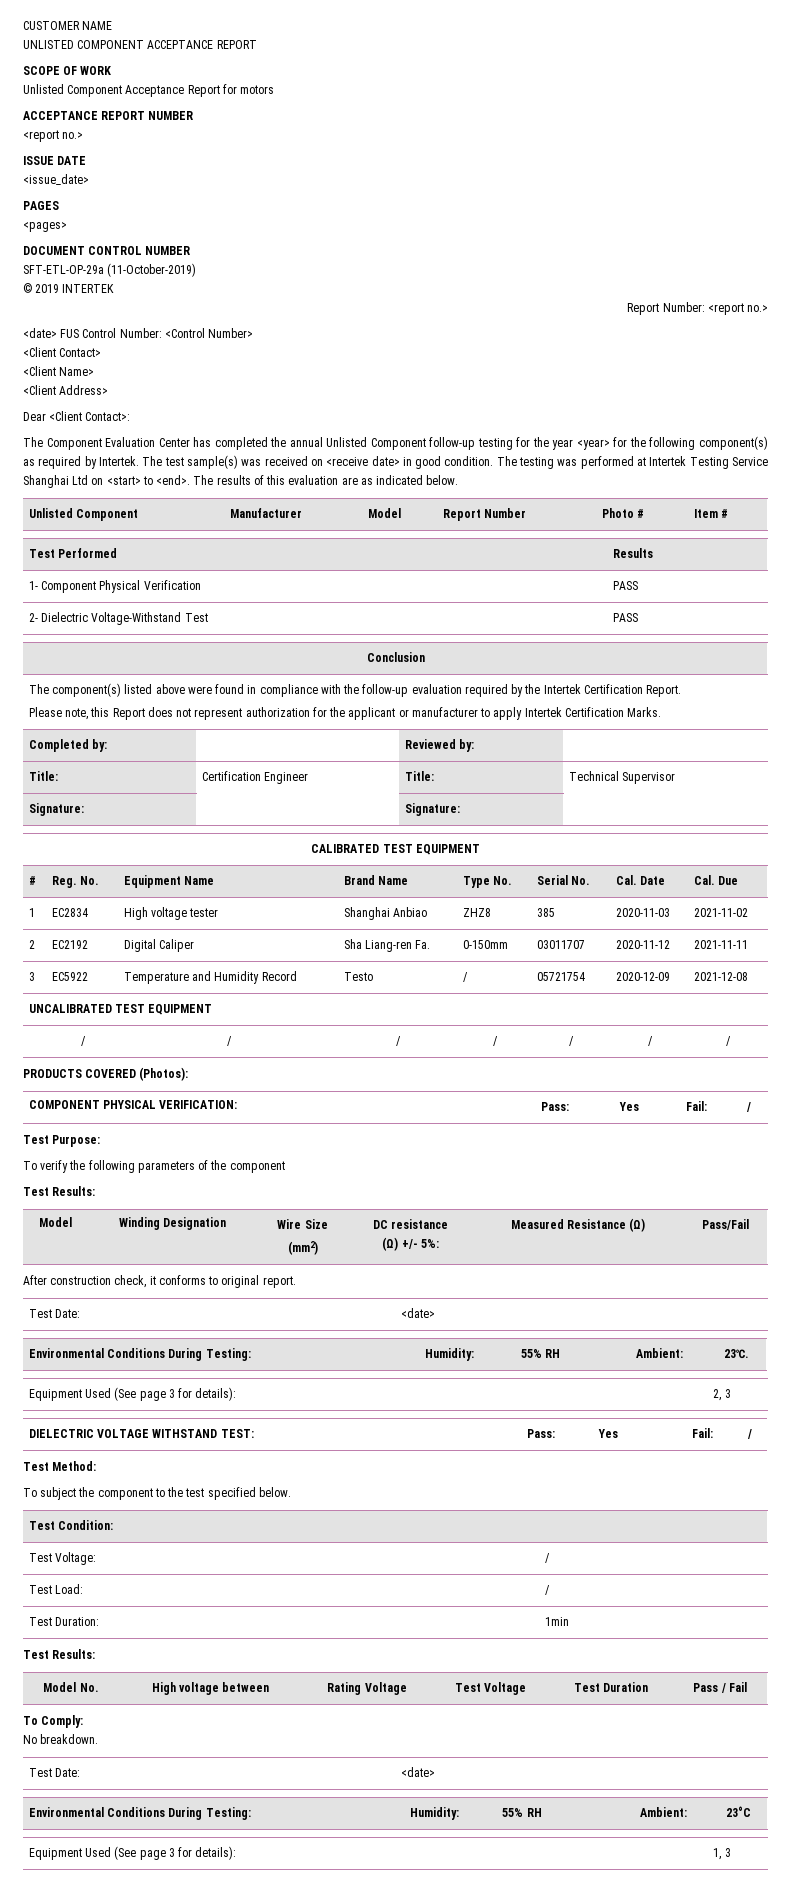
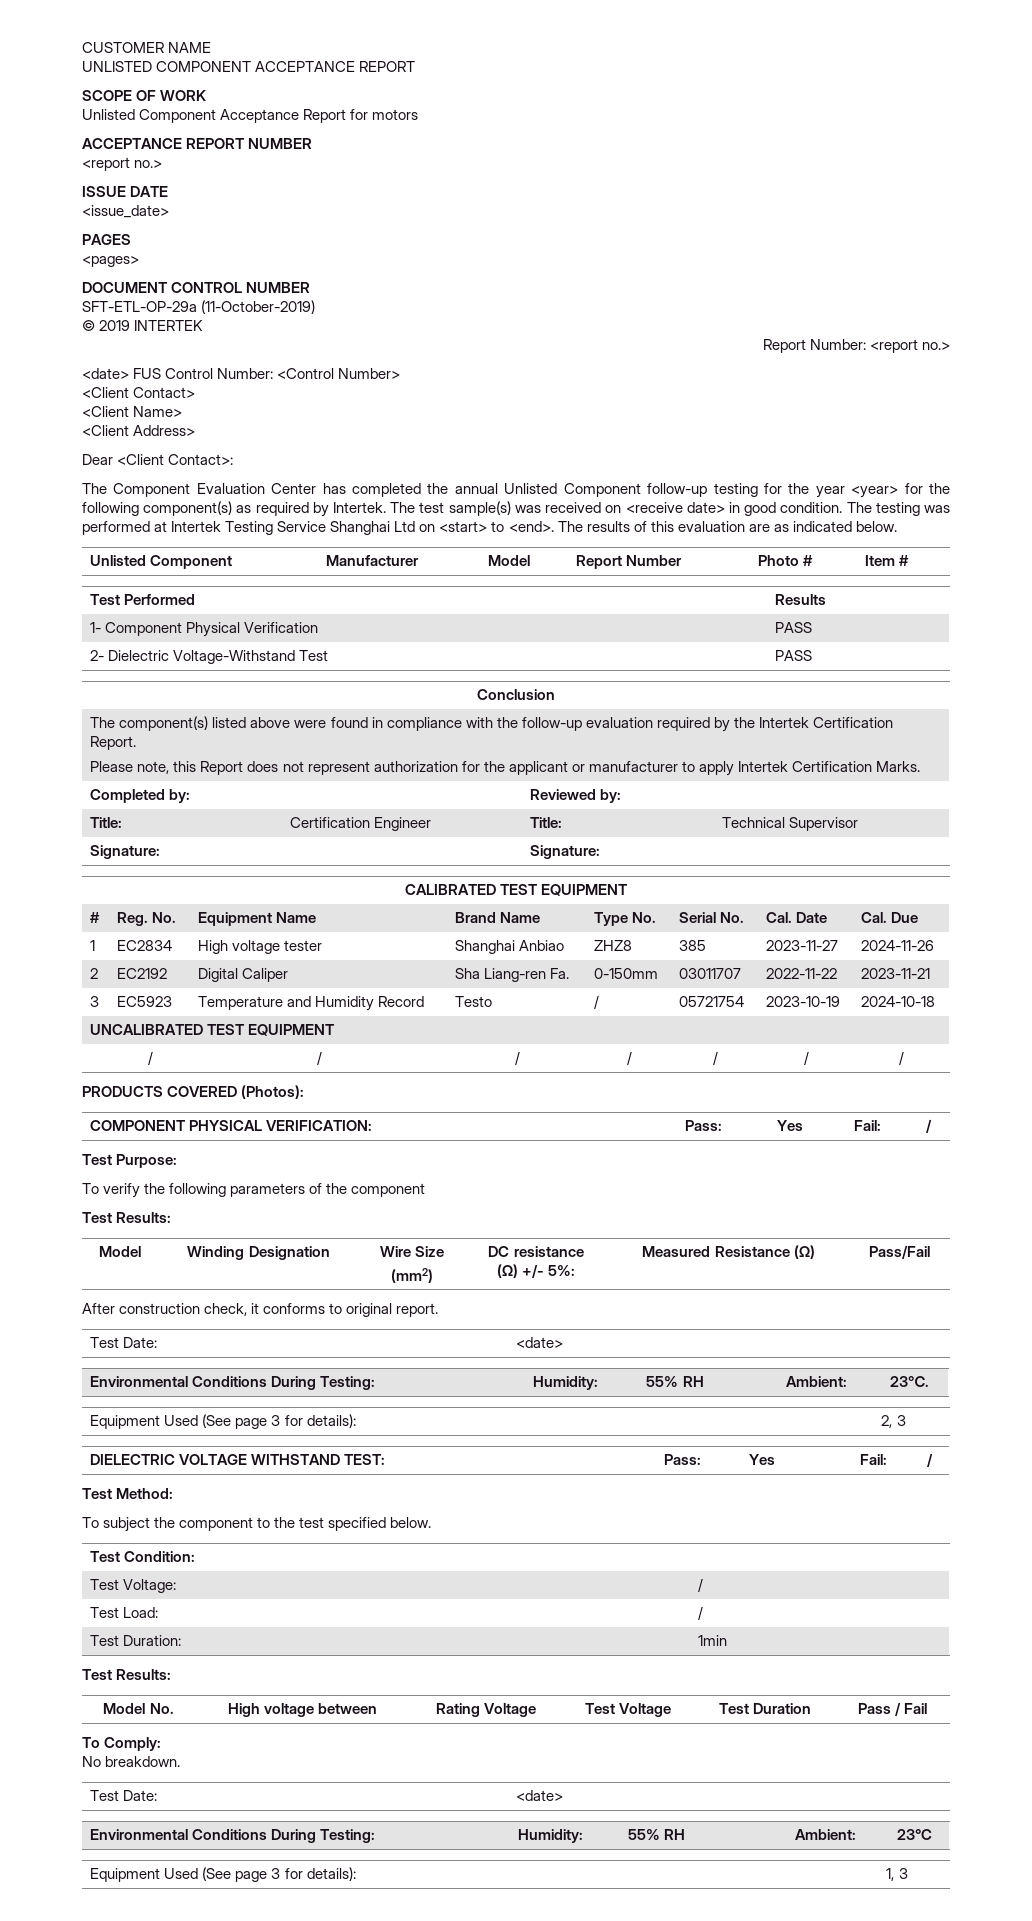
[615,908,670,917] [693,908,748,917] 2020-11-03 | 2021-11-02 -> [766,940,839,951] [861,940,935,951] 2023-11-27 | 2024-11-26
[615,940,670,949] [693,940,748,949] 2020-11-12 | 2021-11-11 -> [766,968,838,979] [861,968,931,979] 2022-11-22 | 2023-11-21
[51,972,88,981] EC5922 -> [117,996,173,1007] EC5923
[615,972,670,981] [693,972,748,981] 2020-12-09 | 2021-12-08 -> [766,996,841,1007] [861,996,936,1007] 2023-10-19 | 2024-10-18

